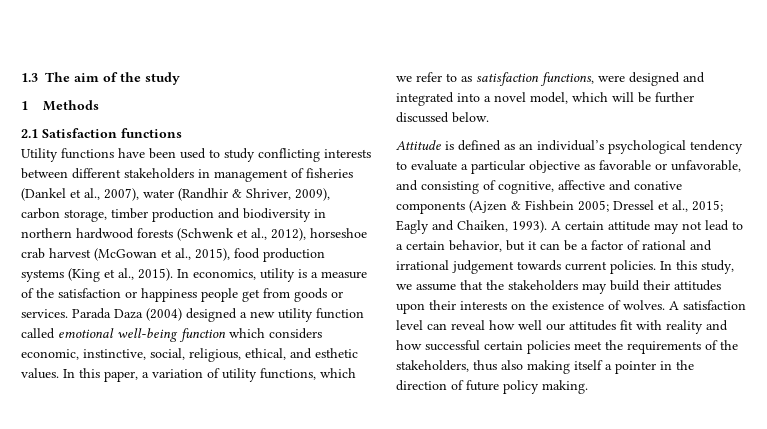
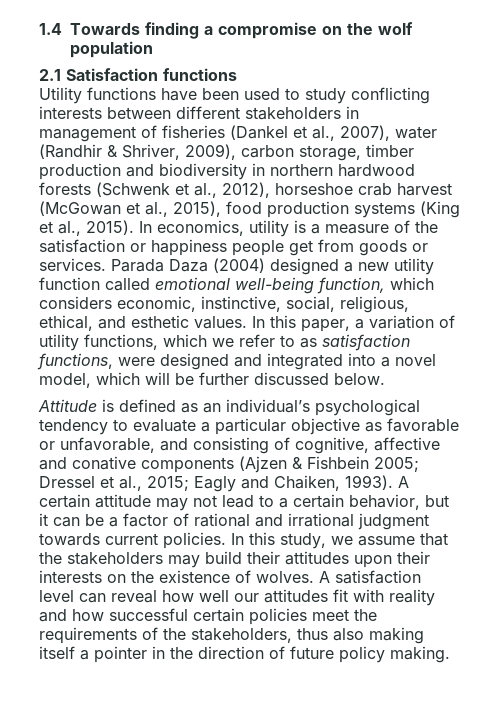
[21,72,180,85] [21,100,99,111] 1.3 The aim of the study // 1 Methods -> [39,22,413,39] [70,41,153,58] 1.4 Towards finding a compromise on the wolf population
[179,328,226,342] function -> [317,277,385,294] function,
[452,260,514,274] judgement -> [358,513,429,530] judgment

